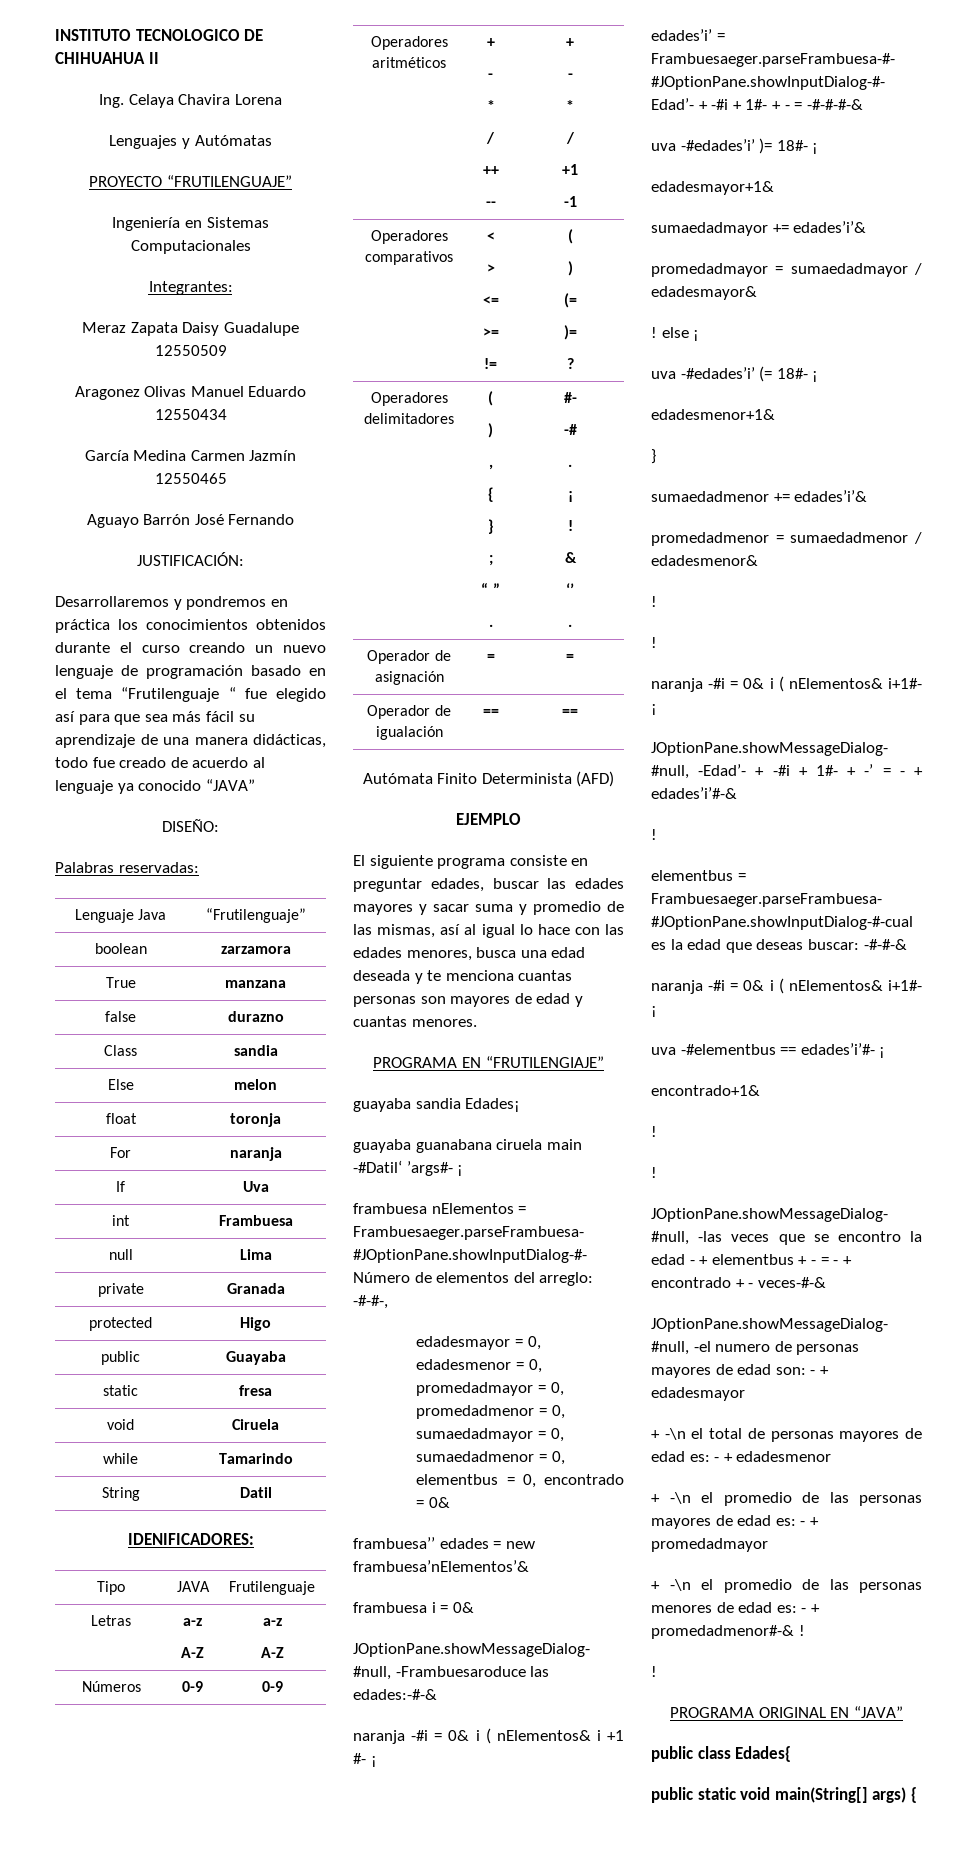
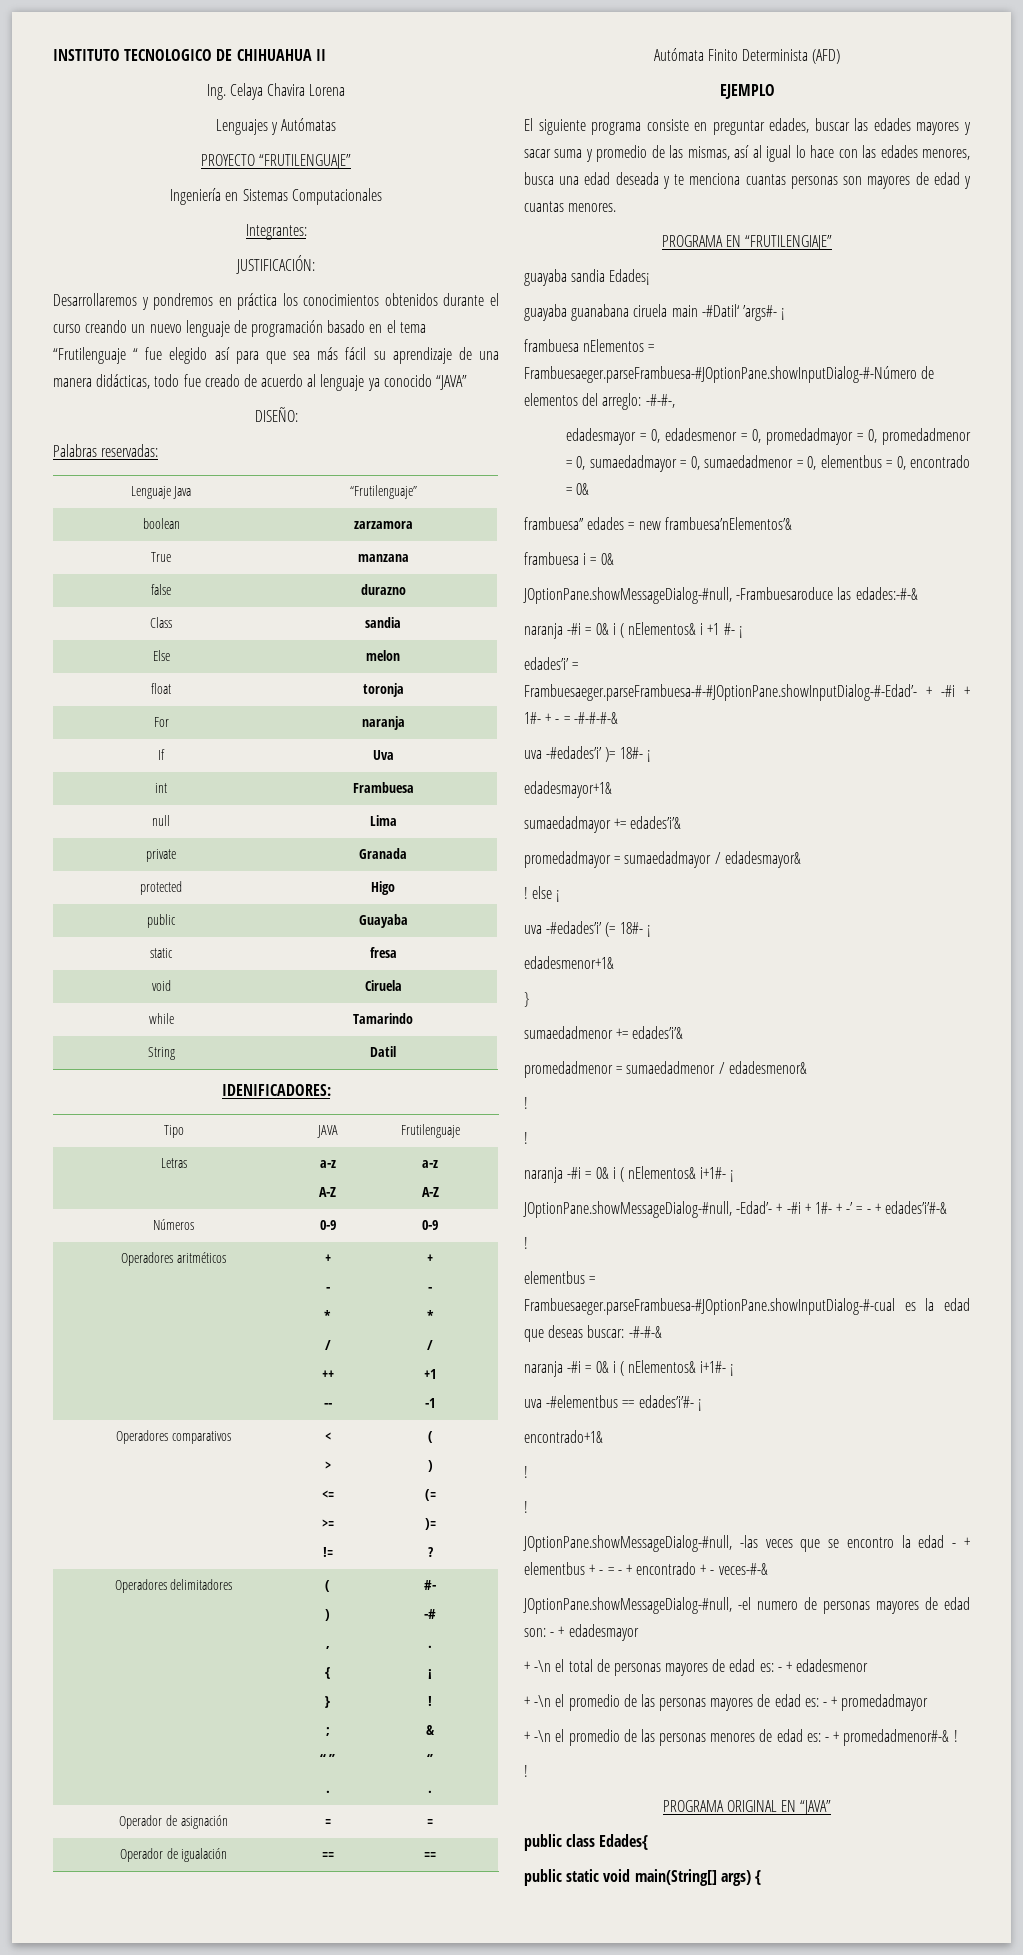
[82,322,299,336] [154,345,227,356] [74,386,307,400] [154,409,227,420] [84,450,297,461] [154,473,227,484] [86,514,295,528] // Meraz Zapata Daisy Guadalupe 12550509 // Aragonez Olivas Manuel Eduardo 12550434 // García Medina Carmen Jazmín 12550465 // Aguayo Barrón José Fernando -> (307, 232) none

